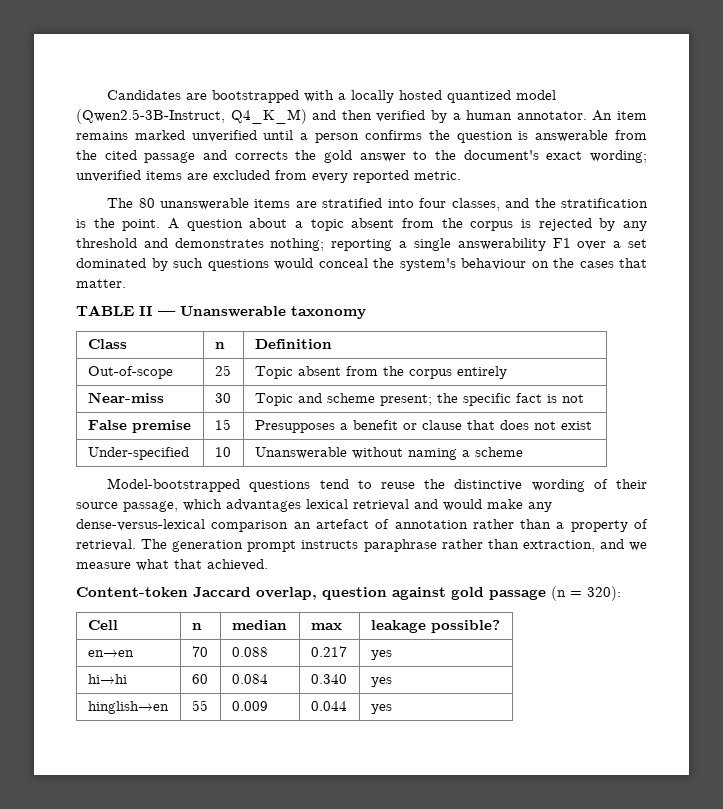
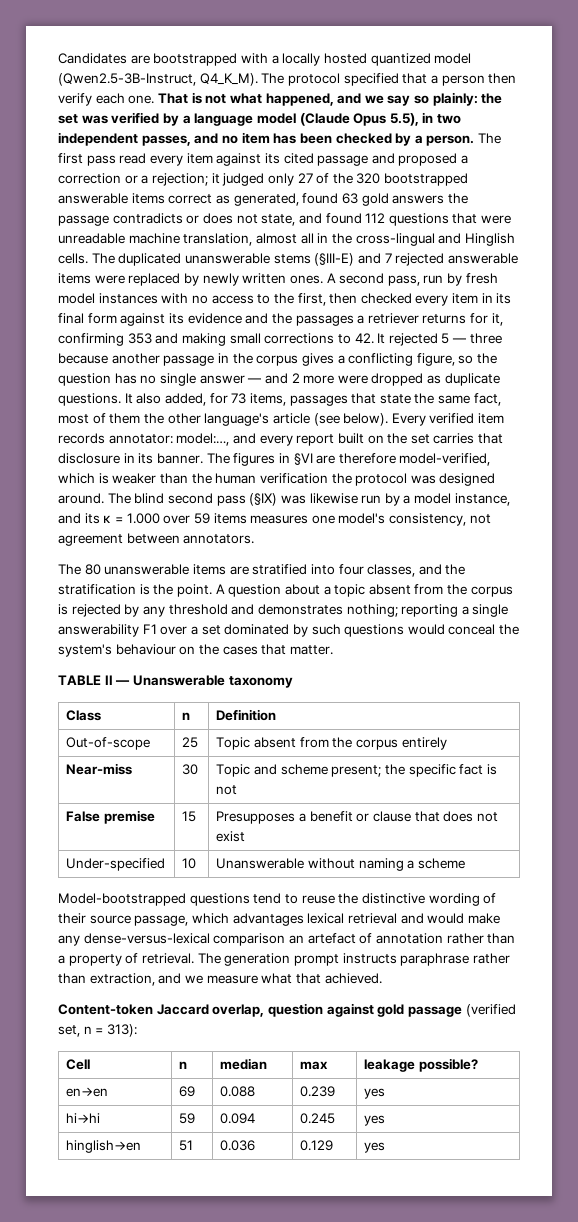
[230,109,648,124] [76,130,647,143] [76,150,648,163] [76,170,461,183] Q4_K_M) and then verified by a human annotator. An item remains marked unverified until a person confirms the question is answerable from the cited passage and corrects the gold answer to the document's exact wording; unverified items are excluded from every reported metric. -> [199,73,517,86] [58,92,503,106] [58,112,462,126] [58,132,502,146] [58,153,469,166] [58,173,469,186] [58,193,468,206] [58,213,512,226] [58,233,515,246] [58,253,518,266] [58,273,498,286] [58,293,512,306] [58,313,503,326] [58,333,502,346] [58,353,498,366] [58,373,500,386] [58,393,501,406] [58,413,505,426] [58,433,504,446] [58,453,491,466] [58,473,496,486] [58,493,510,506] [58,513,491,526] [58,533,255,546] Q4_K_M). The protocol specified that a person then verify each one. That is not what happened, and we say so plainly: the set was verified by a language model (Claude Opus 5.5), in two independent passes, and no item has been checked by a person. The first pass read every item against its cited passage and proposed a correction or a rejection; it judged only 27 of the 320 bootstrapped answerable items correct as generated, found 63 gold answers the passage contradicts or does not state, and found 112 questions that were unreadable machine translation, almost all in the cross-lingual and Hinglish cells. The duplicated unanswerable stems (§III-E) and 7 rejected answerable items were replaced by newly written ones. A second pass, run by fresh model instances with no access to the first, then checked every item in its final form against its evidence and the passages a retriever returns for it, confirming 353 and making small corrections to 42. It rejected 5 — three because another passage in the corpus gives a conflicting figure, so the question has no single answer — and 2 more were dropped as duplicate questions. It also added, for 73 items, passages that state the same fact, most of them the other language's article (see below). Every verified item records annotator: model:…, and every report built on the set carries that disclosure in its banner. The figures in §VI are therefore model-verified, which is weaker than the human verification the protocol was designed around. The blind second pass (§IX) was likewise run by a model instance, and its κ = 1.000 over 59 items measures one model's consistency, not agreement between annotators.
[551,586,621,601] (n = 320): -> [465,1004,516,1017] [58,1024,137,1037] (verified set, n = 313):
[191,646,208,657] 70 -> [179,1086,196,1097] 69
[310,646,347,657] 0.217 -> [300,1086,336,1097] 0.239
[191,674,208,684] [231,674,268,684] [310,674,347,684] 60 | 0.084 | 0.340 -> [179,1113,196,1124] [220,1113,256,1124] [300,1113,336,1124] 59 | 0.094 | 0.245
[191,700,208,711] [231,701,268,711] [310,701,347,711] 55 | 0.009 | 0.044 -> [179,1140,194,1151] [220,1140,256,1151] [300,1140,334,1151] 51 | 0.036 | 0.129

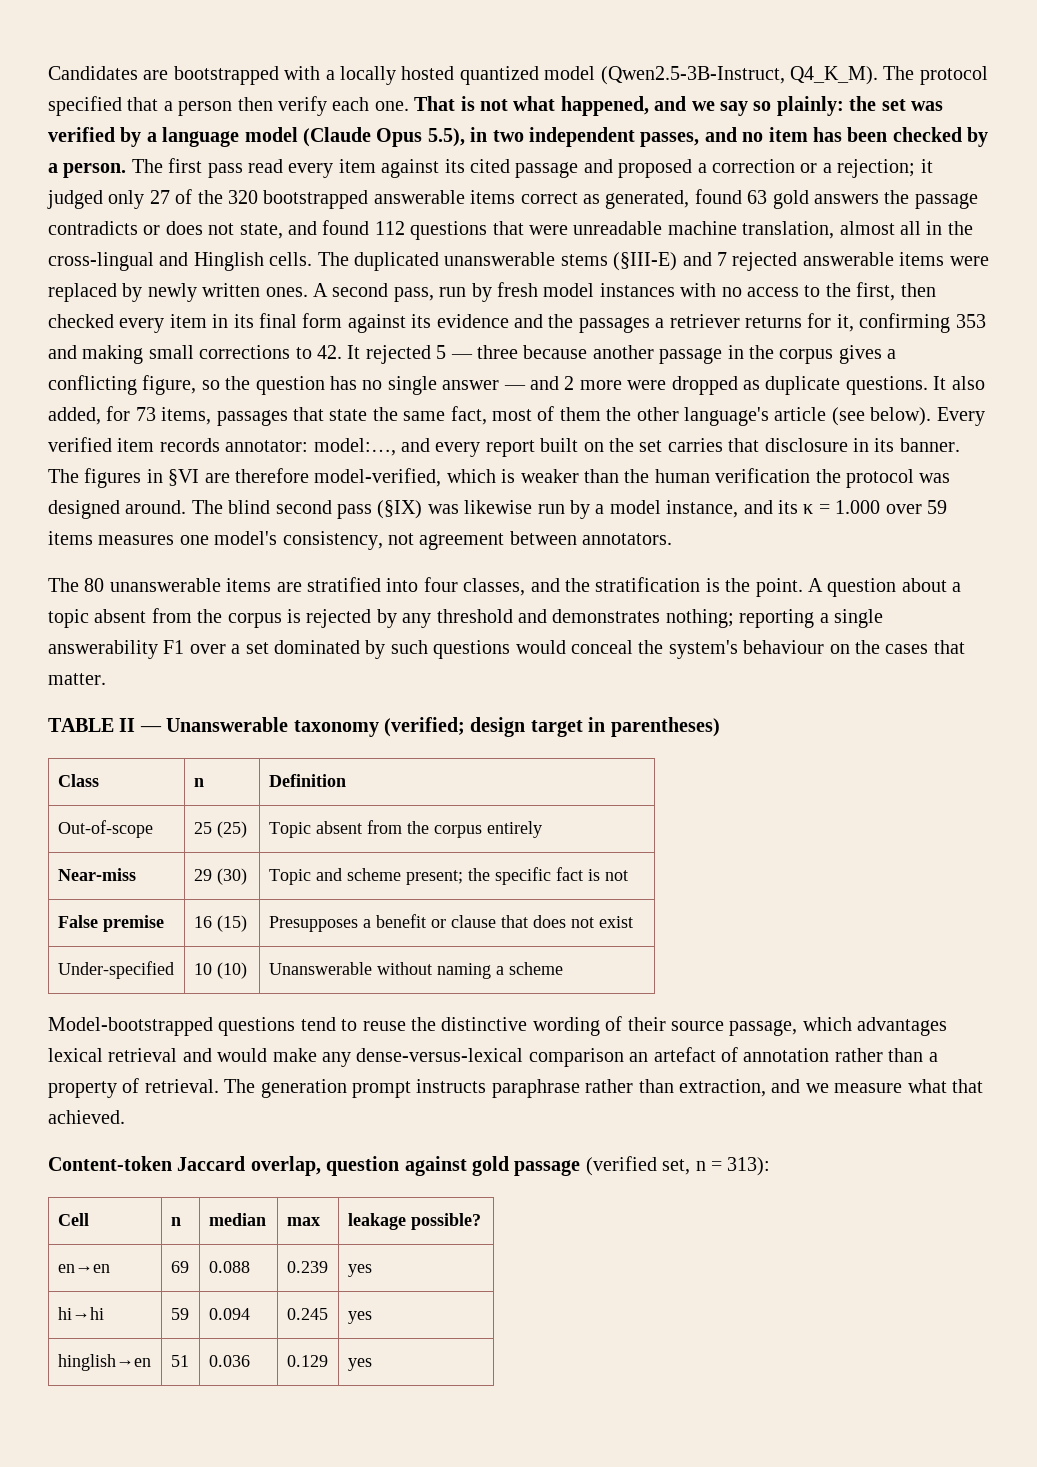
(293, 682) none -> [384,717,720,737] (verified; design target in parentheses)
(199, 742) none -> [216,821,247,838] (25)
[182,764,199,775] 30 -> [193,868,247,885] 29 (30)
[182,811,197,822] 15 -> [193,915,247,932] 16 (15)
(197, 863) none -> [216,962,247,979] (10)

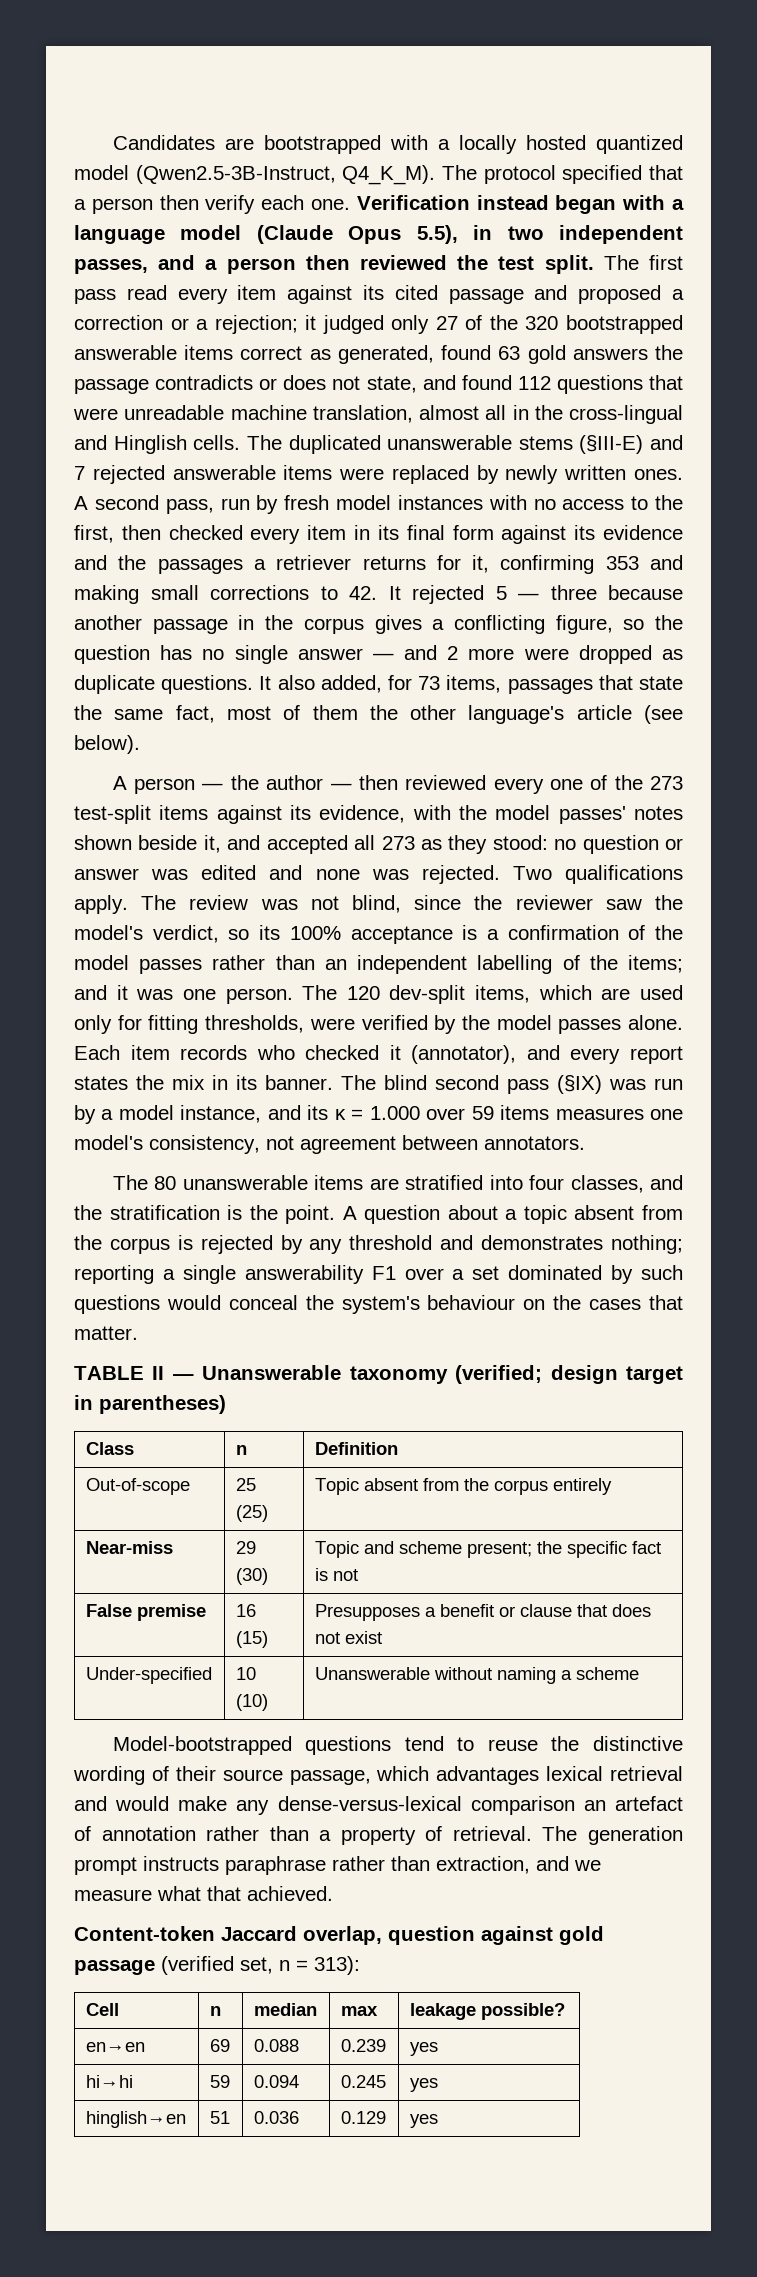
[414,96,943,116] [48,127,142,147] That is not what happened, and we say so plainly: the set was verified by -> [356,195,666,214] Verification instead began with
[742,127,989,147] [48,163,127,178] no item has been checked by a person. -> [205,255,594,274] a person then reviewed the test split.
[936,407,985,426] [48,437,960,457] [48,468,951,488] [48,500,187,519] Every verified item records annotator: model:…, and every report built on the set carries that disclosure in its banner. The figures in §VI are therefore model-verified, which is weaker than the human verification the protocol was designed around. -> [112,775,683,794] [74,805,683,824] [74,835,684,854] [74,865,683,884] [74,895,683,914] [74,925,683,944] [74,955,683,974] [74,985,683,1004] [74,1015,683,1034] [74,1045,683,1064] [74,1075,333,1090] // A person — the author — then reviewed every one of the 273 test-split items against its evidence, with the model passes' notes shown beside it, and accepted all 273 as they stood: no question or answer was edited and none was rejected. Two qualifications apply. The review was not blind, since the reviewer saw the model's verdict, so its 100% acceptance is a confirmation of the model passes rather than an independent labelling of the items; and it was one person. The 120 dev-split items, which are used only for fitting thresholds, were verified by the model passes alone. Each item records who checked it (annotator), and every report states the mix in its banner.
[464,500,533,514] likewise -> (646, 1084) none

